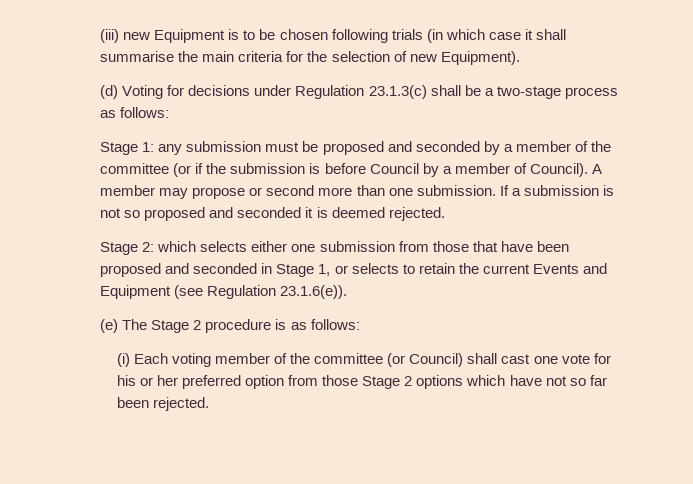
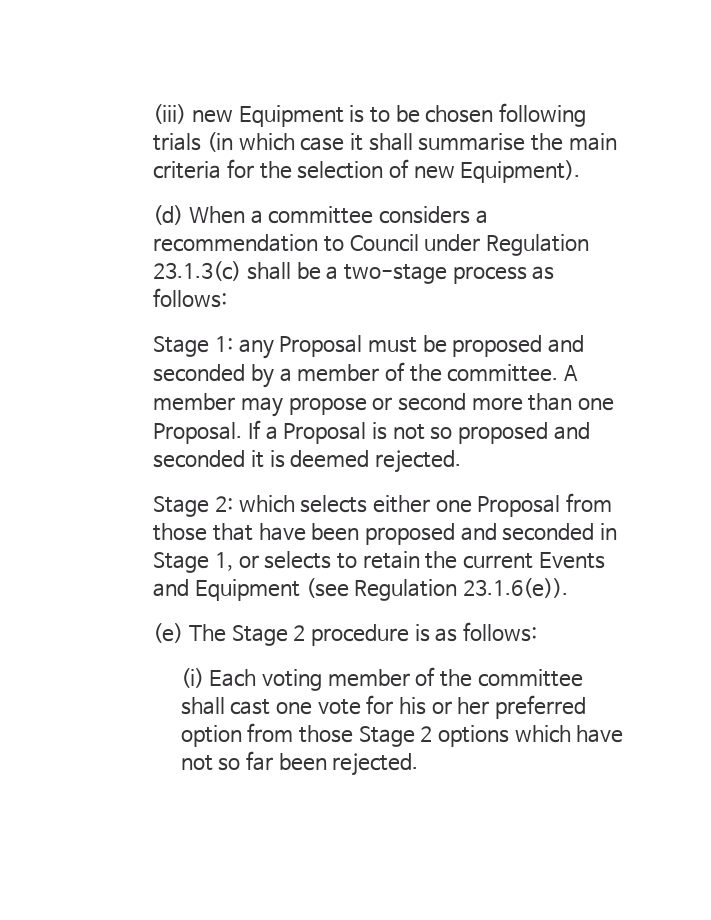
[122,85,251,99] Voting for decisions -> [188,206,488,224] [153,234,419,252] When a committee considers a recommendation to Council
[186,141,262,152] submission -> [279,335,363,357] Proposal
[100,163,588,177] committee (or if the submission is before Council by a member of Council). -> [447,364,559,382] committee.
[416,185,496,196] submission. -> [153,422,243,444] Proposal.
[523,185,599,196] submission -> [283,422,367,444] Proposal
[319,241,395,252] submission -> [477,495,561,517] Proposal
[387,353,464,367] (or Council) -> (583, 678) none

